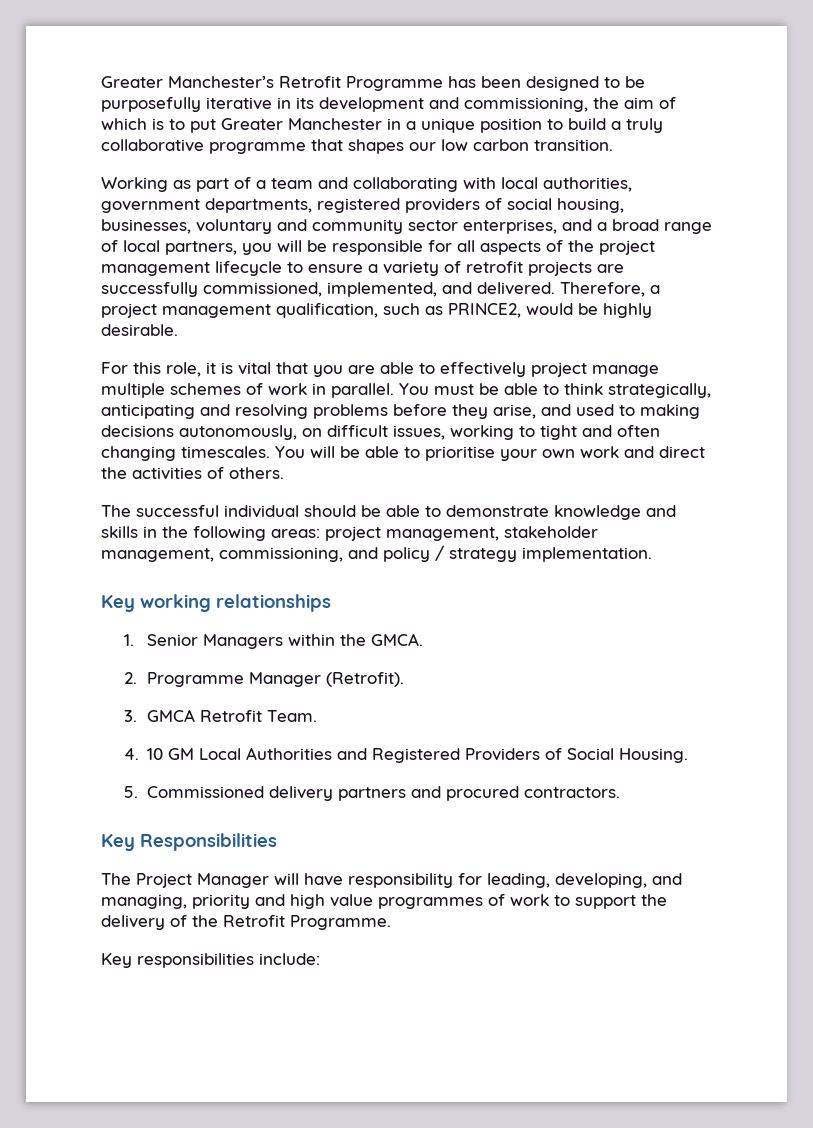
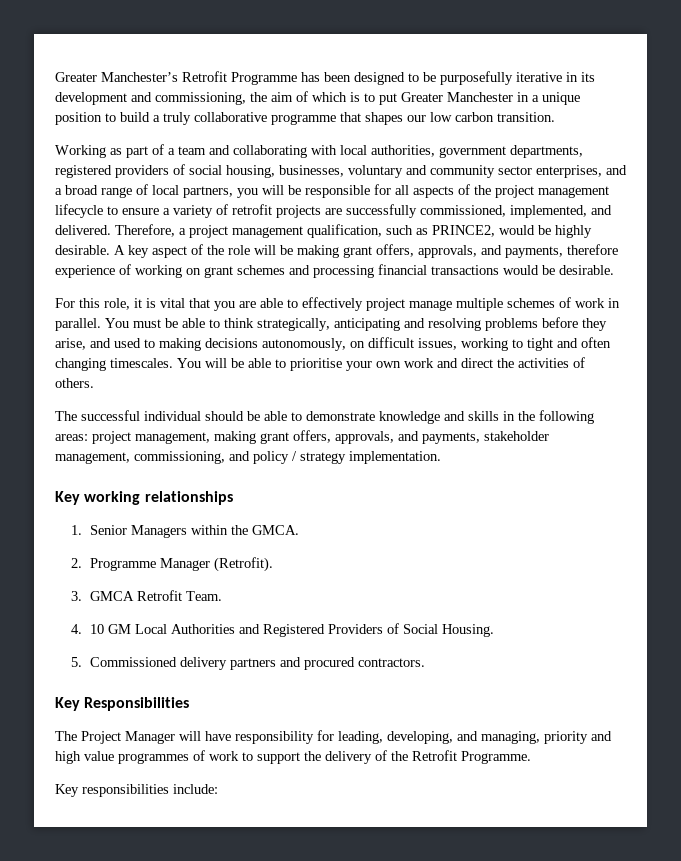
(178, 330) none -> [114,244,618,258] [55,264,614,278] A key aspect of the role will be making grant offers, approvals, and payments, therefore experience of working on grant schemes and processing financial transactions would be desirable.
(499, 534) none -> [214,430,480,444] making grant offers, approvals, and payments,

